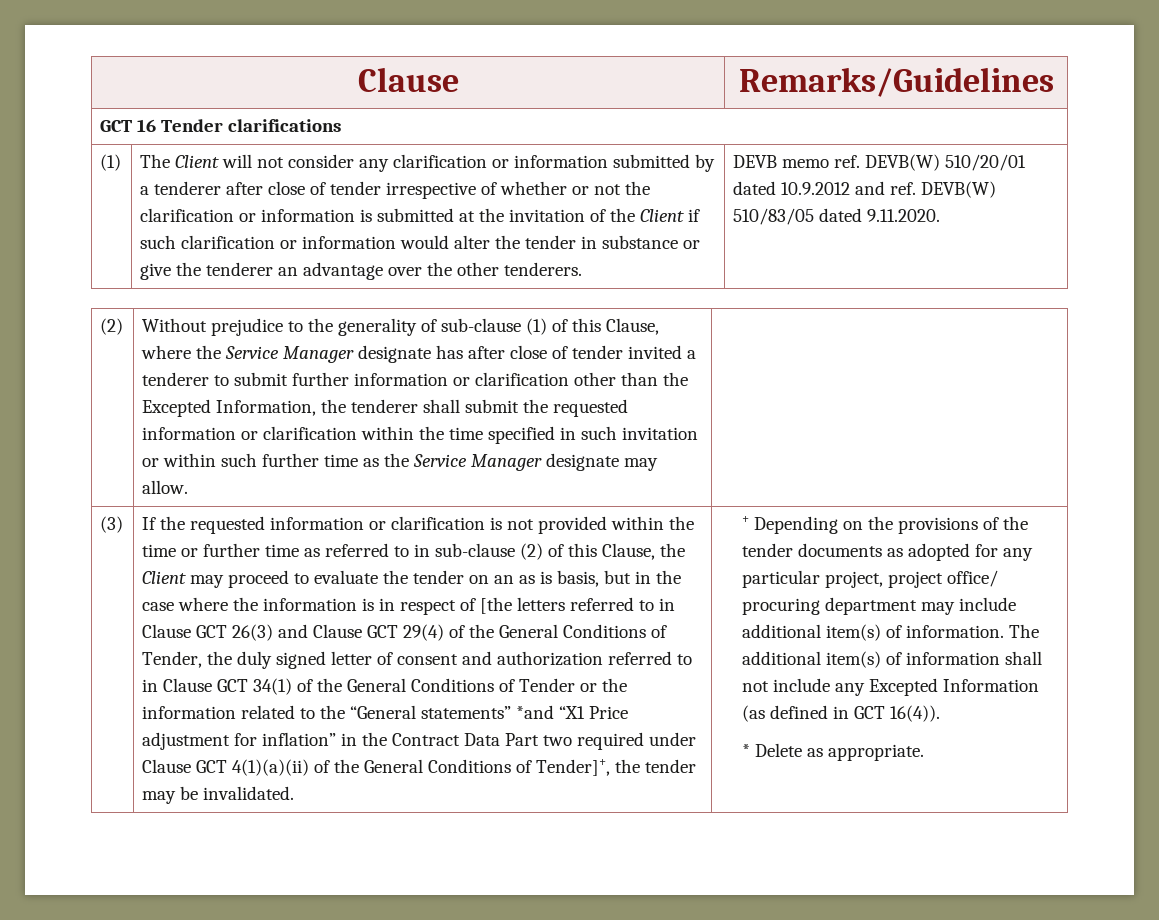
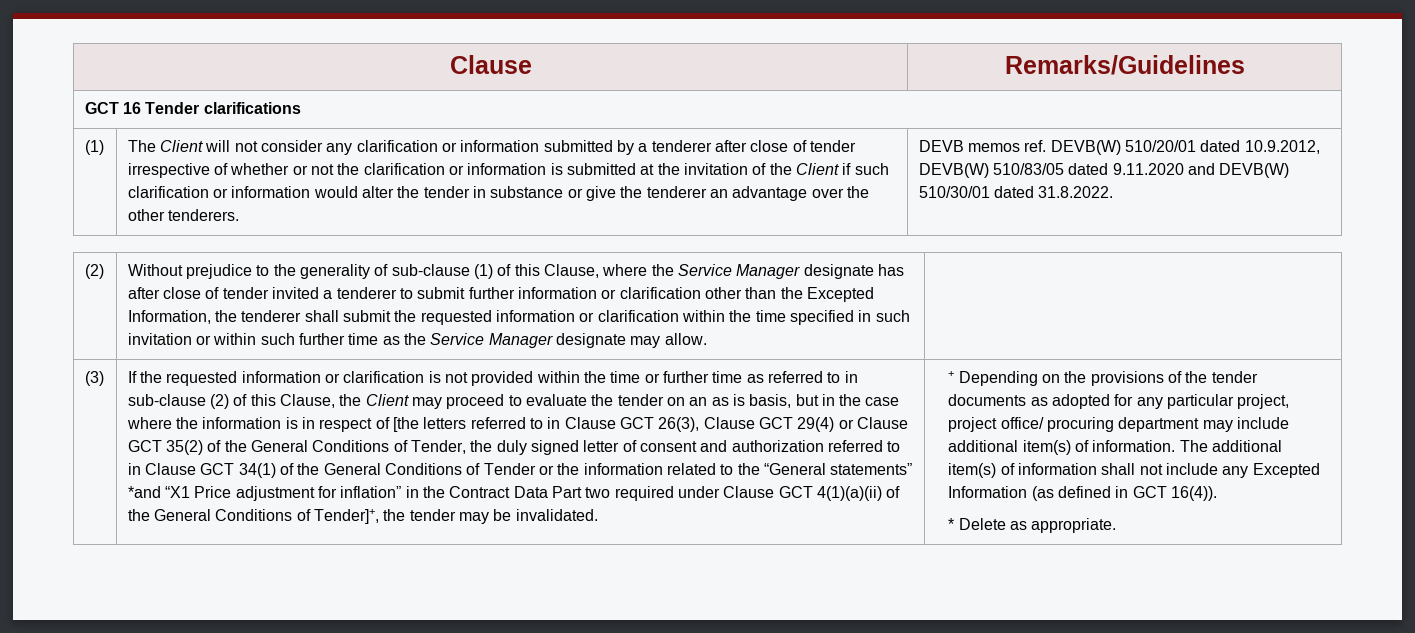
[782,159,830,168] memo -> [968,143,1021,152] memos
[781,181,997,198] [733,208,941,225] 10.9.2012 and ref. DEVB(W) 510/83/05 dated 9.11.2020. -> [1244,140,1320,154] [918,163,1290,178] [918,186,1114,198] 10.9.2012, DEVB(W) 510/83/05 dated 9.11.2020 and DEVB(W) 510/30/01 dated 31.8.2022.
[232,624,309,641] 26(3) and -> [658,417,700,432] 26(3),
(445, 632) none -> [838,417,908,429] [127,440,204,455] or Clause GCT 35(2)

